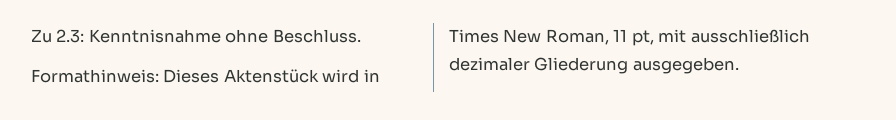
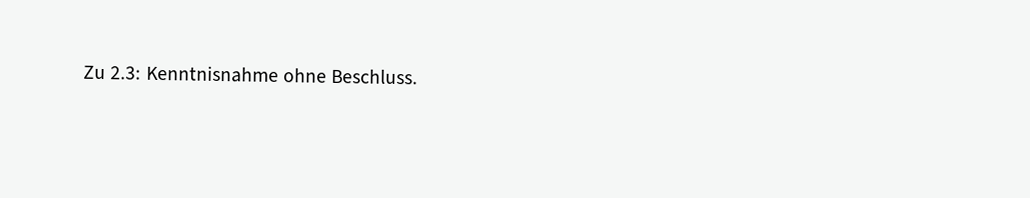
[31,69,380,83] [449,29,810,46] [449,57,739,74] // Formathinweis: Dieses Aktenstück wird in Times New Roman, 11 pt, mit ausschließlich dezimaler Gliederung ausgegeben. -> (419, 76) none

